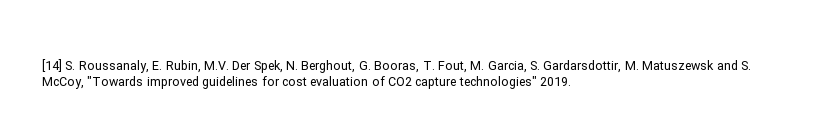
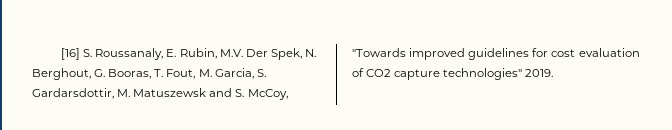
[42,59,62,72] [14] -> [61,48,81,60] [16]

